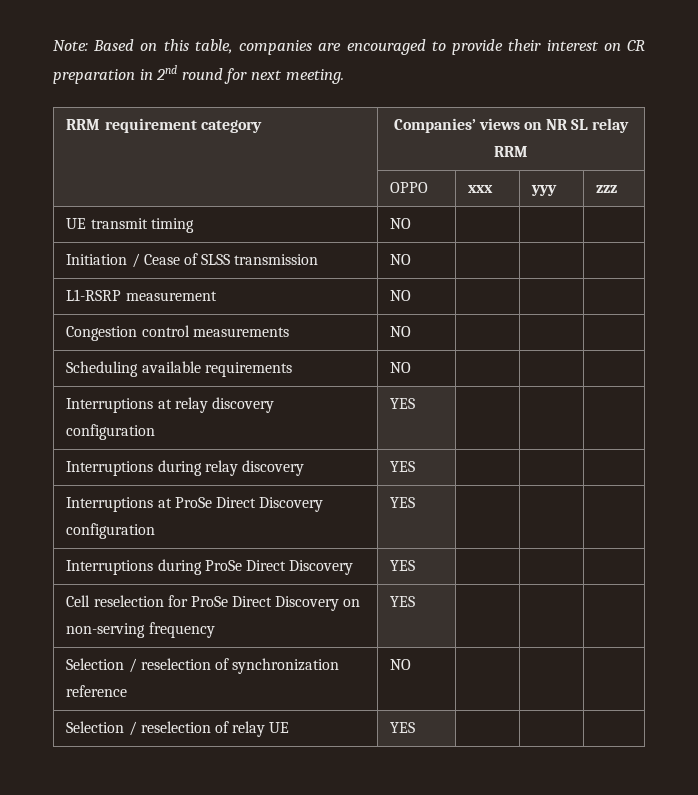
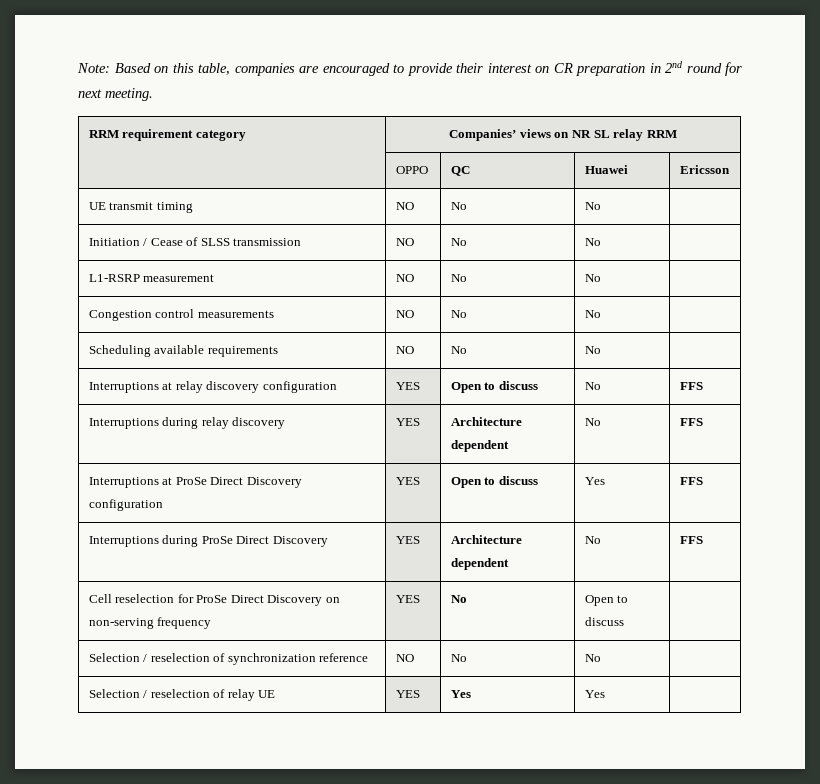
[468,185,494,193] [531,185,558,196] [596,185,618,193] xxx | yyy | zzz -> [450,166,470,176] [584,165,628,174] [679,165,730,174] QC | Huawei | Ericsson
(412, 223) | -> [450,202,467,210] [584,202,601,210] No | No
(412, 259) | -> [450,238,467,246] [584,238,601,246] No | No
(412, 295) | -> [450,274,467,282] [584,274,601,282] No | No
(412, 331) | -> [450,310,467,318] [584,310,601,318] No | No
(412, 367) | -> [450,346,467,354] [584,346,601,354] No | No
(416, 403) | | -> [450,381,538,393] [584,382,601,390] [679,382,703,390] Open to discuss | No | FFS
(416, 466) | | -> [450,417,522,426] [450,440,509,452] [584,418,601,426] [679,418,703,426] Architecture dependent | No | FFS
(416, 502) | | -> [450,476,538,488] [584,477,605,485] [679,477,703,485] Open to discuss | Yes | FFS
(416, 565) | | -> [450,535,522,544] [450,558,509,570] [584,536,601,544] [679,536,703,544] Architecture dependent | No | FFS
(416, 601) | -> [450,595,467,603] [584,595,629,606] [584,617,624,626] No | Open to discuss
(412, 664) | -> [450,654,467,662] [584,654,601,662] No | No
(416, 727) | -> [450,690,471,698] [584,690,605,698] Yes | Yes

